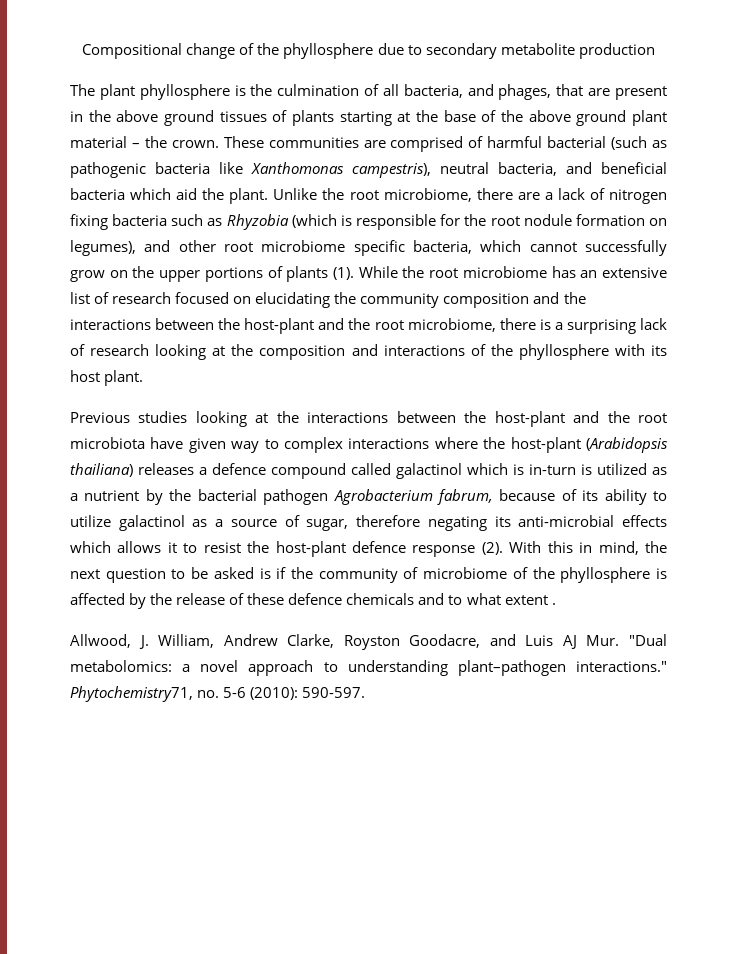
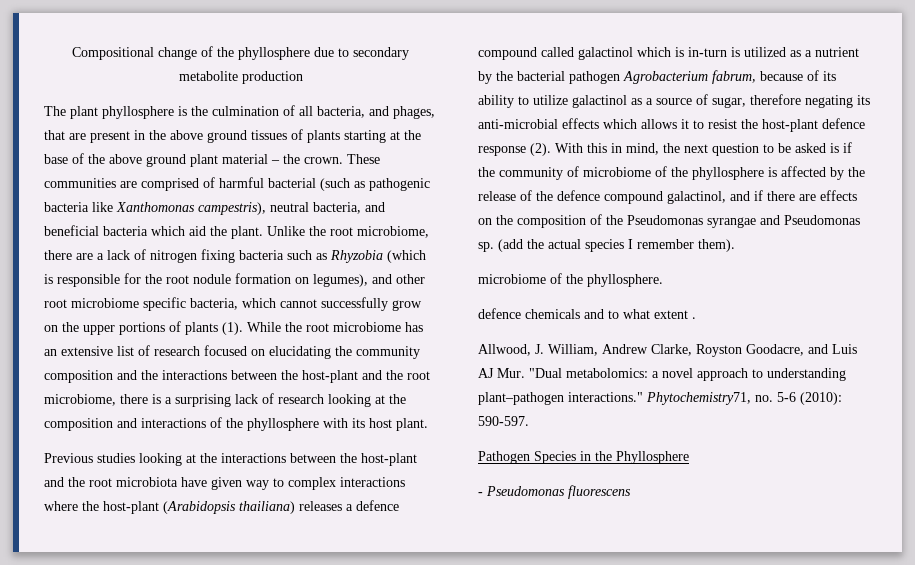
[247,593,285,605] these -> [536,190,857,204] [478,214,860,228] [478,239,735,252] [478,273,663,287] the defence compound galactinol, and if there are effects on the composition of the Pseudomonas syrangae and Pseudomonas sp. (add the actual species I remember them). // microbiome of the phyllosphere. //
(366, 692) none -> [478,451,689,464] [478,485,631,499] // Pathogen Species in the Phyllosphere // - Pseudomonas fluorescens

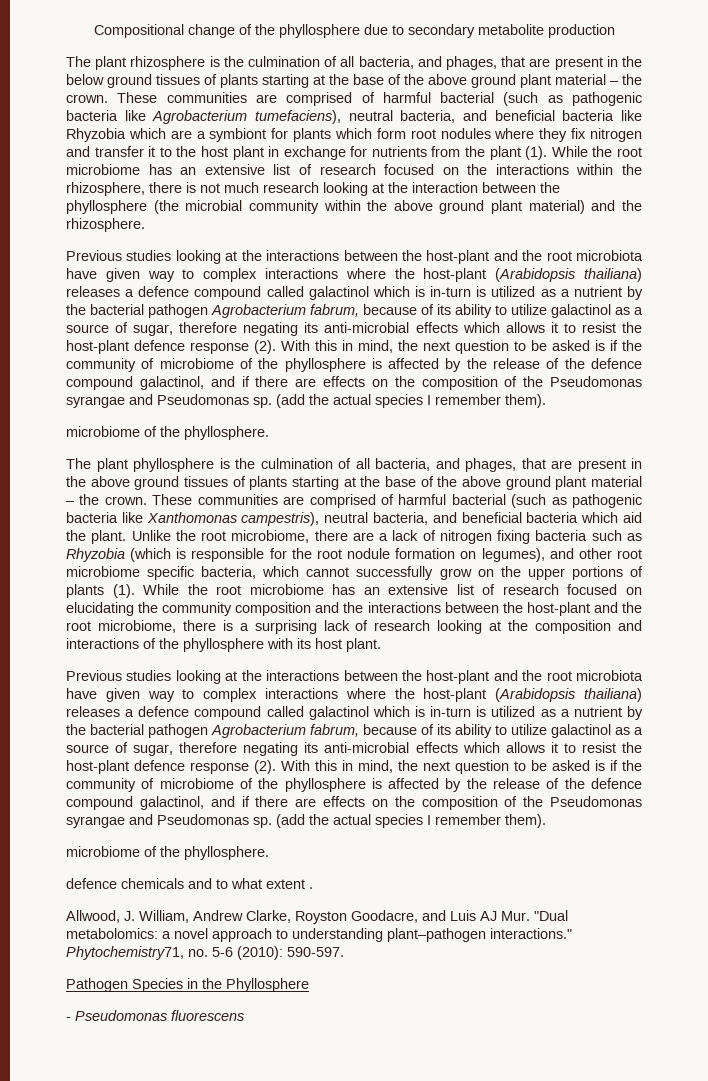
(303, 77) none -> [66,56,642,70] [66,74,642,88] [66,92,643,106] [66,110,643,124] [66,128,642,142] [66,146,642,160] [66,164,642,175] [66,182,560,196] [66,200,642,214] [66,218,145,232] [66,250,643,264] [66,268,642,282] [66,286,644,300] [66,304,643,318] [66,322,643,336] [66,340,642,354] [66,358,643,372] [66,376,642,390] [66,394,546,408] [66,426,269,440] // The plant rhizosphere is the culmination of all bacteria, and phages, that are present in the below ground tissues of plants starting at the base of the above ground plant material – the crown. These communities are comprised of harmful bacterial (such as pathogenic bacteria like Agrobacterium tumefaciens), neutral bacteria, and beneficial bacteria like Rhyzobia which are a symbiont for plants which form root nodules where they fix nitrogen and transfer it to the host plant in exchange for nutrients from the plant (1). While the root microbiome has an extensive list of research focused on the interactions within the rhizosphere, there is not much research looking at the interaction between the phyllosphere (the microbial community within the above ground plant material) and the rhizosphere. // Previous studies looking at the interactions between the host-plant and the root microbiota have given way to complex interactions where the host-plant (Arabidopsis thailiana) releases a defence compound called galactinol which is in-turn is utilized as a nutrient by the bacterial pathogen Agrobacterium fabrum, because of its ability to utilize galactinol as a source of sugar, therefore negating its anti-microbial effects which allows it to resist the host-plant defence response (2). With this in mind, the next question to be asked is if the community of microbiome of the phyllosphere is affected by the release of the defence compound galactinol, and if there are effects on the composition of the Pseudomonas syrangae and Pseudomonas sp. (add the actual species I remember them). // microbiome of the phyllosphere.

